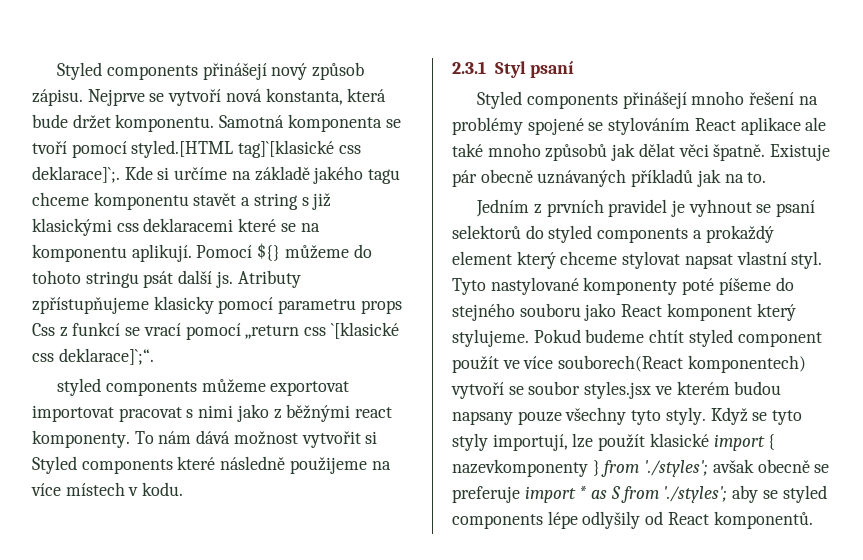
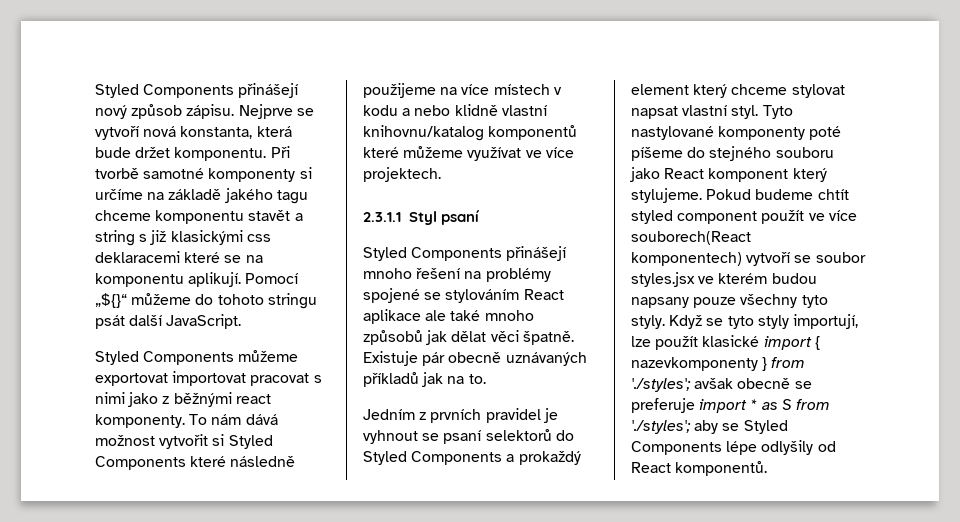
[57,62,198,80] Styled components -> [95,84,235,98] Styled Components
[219,114,401,132] [32,140,361,158] [32,166,153,183] Samotná komponenta se tvoří pomocí styled.[HTML tag]`[klasické css deklarace]`;. Kde -> [270,146,290,158] [95,168,296,182] Při tvorbě samotné komponenty
[257,243,281,261] ${} -> [95,293,127,308] „${}“
[215,270,301,288] [32,296,402,314] [32,322,399,340] [32,348,154,365] [57,378,197,396] js. Atributy zpřístupňujeme klasicky pomocí parametru props Css z funkcí se vrací pomocí „return css `[klasické css deklarace]`;“. // styled components -> [166,314,242,329] [95,351,235,365] JavaScript. // Styled Components
[81,459,173,474] components -> [95,456,186,470] Components
[142,482,184,496] [452,61,486,74] kodu. // 2.3.1 -> [363,104,547,116] [363,125,578,141] [363,146,574,161] [363,167,441,182] [363,212,401,222] kodu a nebo klidně vlastní knihovnu/katalog komponentů které můžeme využívat ve více projektech. // 2.3.1.1
[526,94,618,109] components -> [411,247,503,261] Components
[548,225,689,243] styled components -> [363,451,503,465] Styled Components
[782,485,827,503] [452,514,543,529] styled components -> [743,420,788,434] [631,441,722,455] Styled Components

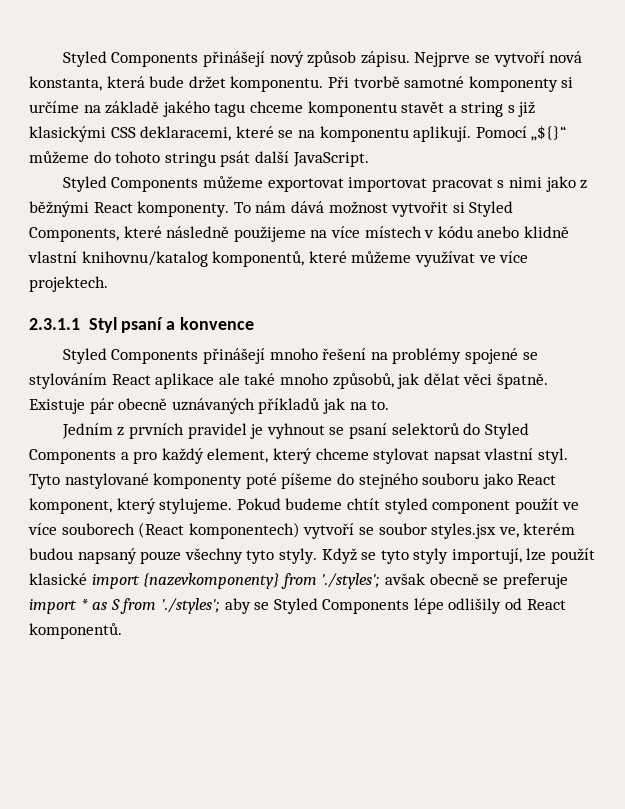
[246,234,271,242] [95,251,180,263] css deklaracemi -> [110,126,232,141] CSS deklaracemi,
[235,394,271,404] react -> [93,202,133,213] React
[95,456,186,470] Components -> [29,227,119,242] Components,
[363,105,451,116] kodu a nebo -> [437,226,520,238] kódu anebo
[488,125,578,140] komponentů -> [212,251,305,267] komponentů,
(479, 217) none -> [166,317,255,330] a konvence
[363,330,423,345] způsobů -> [332,373,394,389] způsobů,
[518,451,581,465] [631,84,689,95] prokaždý element -> [133,448,269,464] pro každý element,
[708,168,789,182] komponent -> [29,498,112,514] komponent,
[631,231,751,245] souborech(React -> [61,522,185,538] souborech (React
[698,276,715,284] ve -> [498,527,519,538] ve,
[631,297,689,308] napsany -> [77,548,137,564] napsaný
[814,336,820,350] [631,357,768,371] { nazevkomponenty } -> [143,573,280,589] {nazevkomponenty}
[761,440,814,455] odlyšily -> [448,598,502,614] odlišily

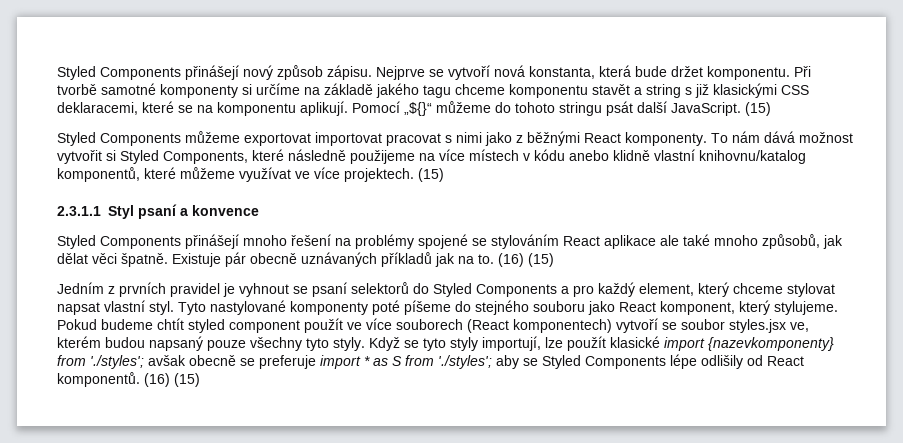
(369, 159) none -> [745,102,771,116] (15)
(108, 284) none -> [418,168,444,182] (15)
(390, 405) none -> [498,253,554,267] (16) (15)
(122, 631) none -> [144,373,200,387] (16) (15)

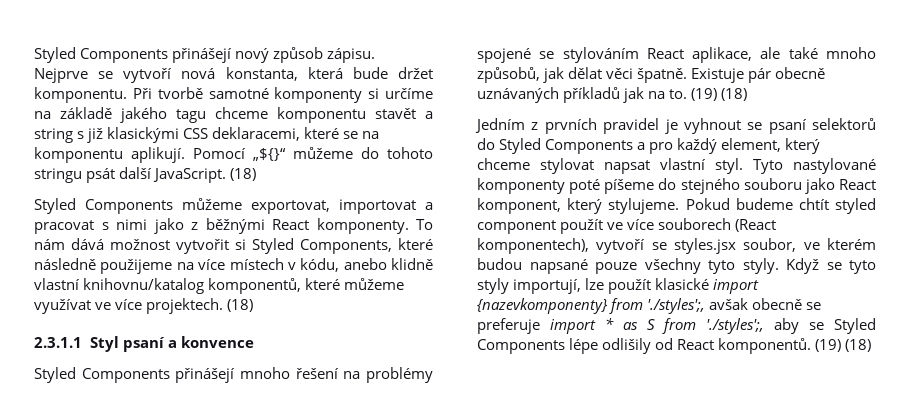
[745,102,771,116] (15) -> [230,168,257,181] (18)
[244,132,382,146] exportovat importovat -> [251,199,433,214] exportovat, importovat a
[534,149,565,161] kódu -> [300,258,340,272] kódu,
[418,168,444,182] (15) -> [227,299,254,312] (18)
[604,235,656,249] aplikace -> [692,47,753,63] aplikace,
[498,253,554,267] (16) (15) -> [691,88,748,101] (19) (18)
[513,319,612,333] komponentech) -> [477,238,589,254] komponentech),
[681,319,809,333] soubor styles.jsx ve, -> [674,238,820,254] styles.jsx soubor, ve
[149,336,203,351] napsaný -> [529,259,588,274] napsané
[90,355,144,369] './styles'; -> [647,298,706,314] './styles';,
[438,355,492,369] './styles'; -> [706,318,765,334] './styles';,
[144,373,200,387] (16) (15) -> [815,339,872,352] (19) (18)

